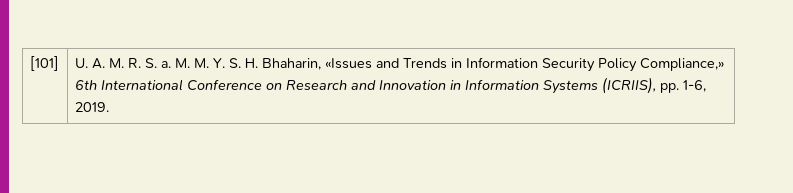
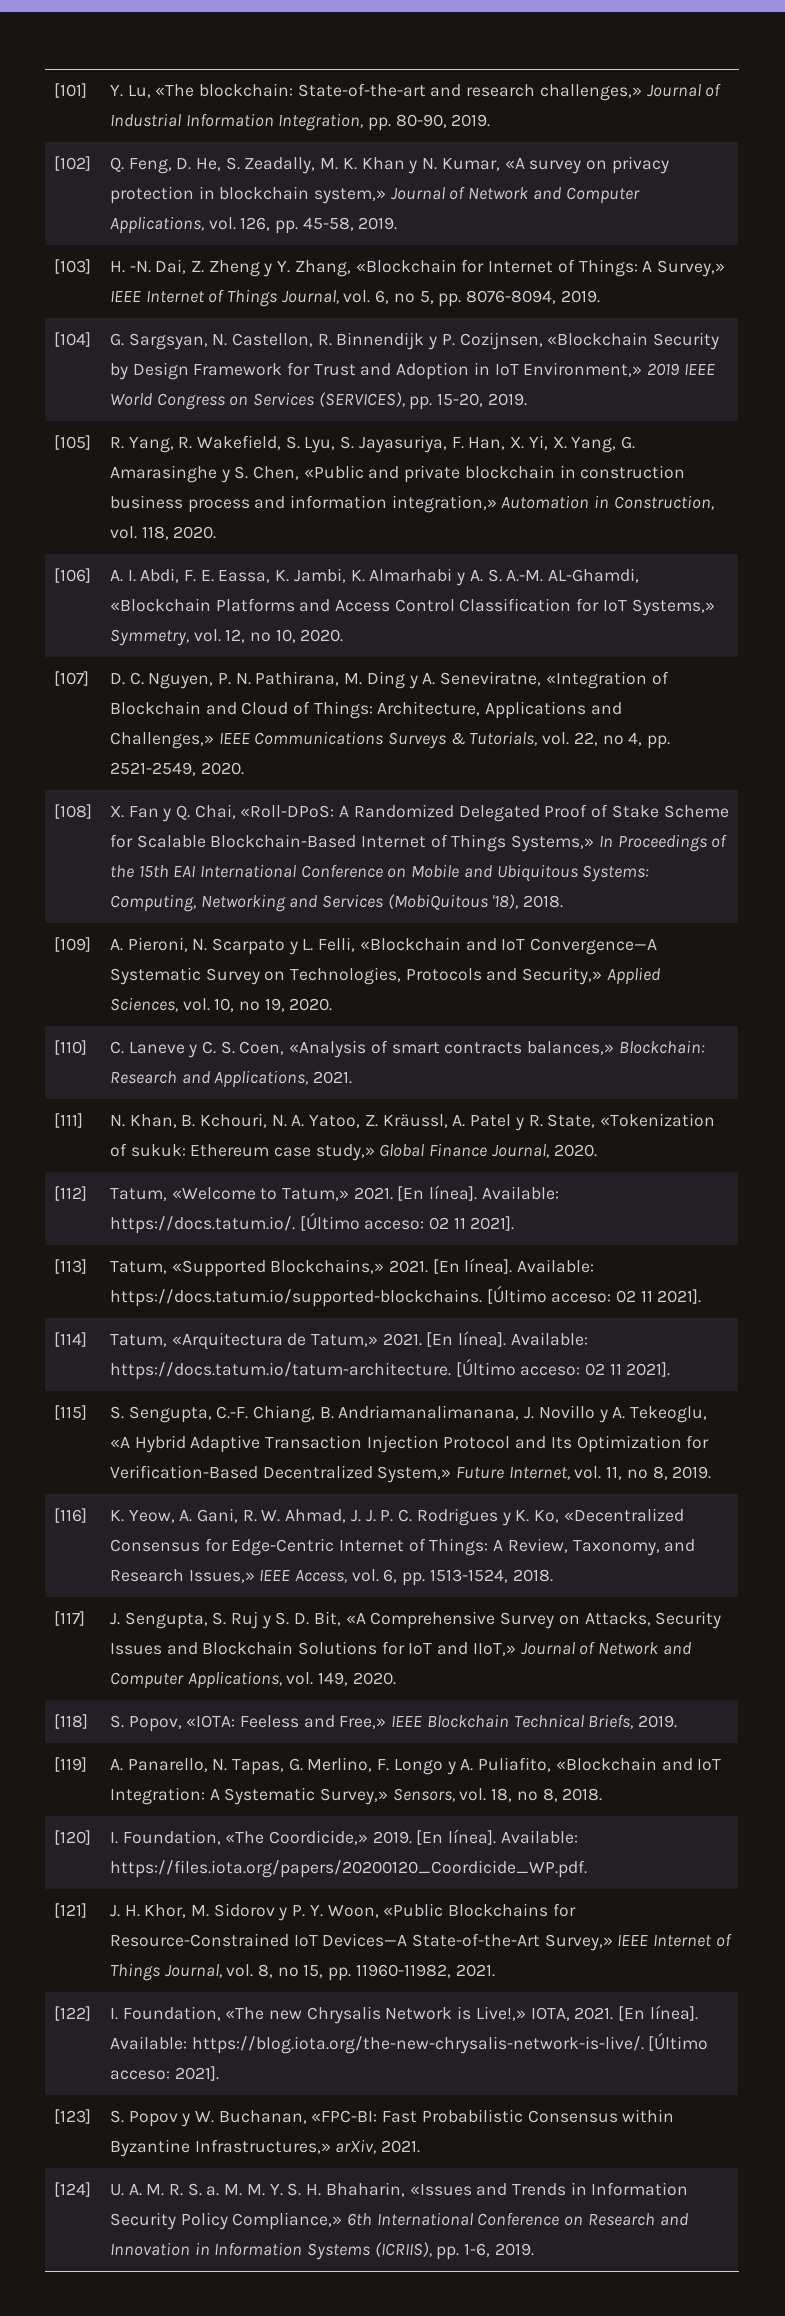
(59, 63) none -> [109,83,722,101] [109,113,491,131] [53,156,91,171] [109,156,669,174] [109,186,640,204] [109,216,398,234] [53,259,91,274] [109,259,725,277] [109,289,600,307] [53,332,91,347] [109,332,720,350] [109,362,715,380] [109,392,527,410] [53,435,91,450] [109,435,635,453] [109,465,686,483] [109,495,714,513] [109,526,217,540] [53,568,91,583] [109,568,639,586] [109,598,715,616] [109,629,344,646] [53,671,89,686] [109,671,669,689] [109,701,622,719] [109,731,671,749] [109,762,244,776] [53,804,92,819] [109,804,729,822] [109,834,728,852] [109,864,650,882] [109,894,564,912] [53,937,91,952] [109,937,658,955] [109,967,660,985] [109,997,333,1012] [53,1040,87,1055] [109,1040,705,1058] [109,1070,353,1088] [53,1113,83,1128] [109,1113,715,1131] [109,1143,597,1161] [53,1186,87,1201] [109,1185,559,1201] [109,1212,515,1234] [53,1259,87,1274] [109,1258,595,1277] [109,1285,702,1307] [53,1332,87,1347] [109,1331,588,1350] [109,1358,671,1380] [53,1405,87,1420] [109,1405,708,1423] [109,1435,710,1453] [109,1465,712,1483] [53,1508,87,1523] [109,1508,684,1526] [109,1538,696,1556] [109,1569,553,1586] [53,1611,85,1626] [109,1611,722,1629] [109,1641,691,1656] [109,1671,396,1689] [53,1714,88,1729] [109,1714,678,1732] [53,1757,87,1772] [109,1757,722,1775] [109,1787,603,1805] [53,1830,91,1845] [109,1829,578,1845] [109,1860,587,1878] [53,1903,87,1918] [109,1903,576,1921] [109,1933,732,1951] [109,1963,495,1981] [53,2006,91,2021] [109,2005,698,2024] [109,2032,709,2054] [109,2066,219,2081] [53,2109,91,2124] [109,2109,675,2127] [109,2139,421,2157] [53,2182,91,2197] | Y. Lu, «The blockchain: State-of-the-art and research challenges,» Journal of Industrial Information Integration, pp. 80-90, 2019. // [102] | Q. Feng, D. He, S. Zeadally, M. K. Khan y N. Kumar, «A survey on privacy protection in blockchain system,» Journal of Network and Computer Applications, vol. 126, pp. 45-58, 2019. // [103] | H. -N. Dai, Z. Zheng y Y. Zhang, «Blockchain for Internet of Things: A Survey,» IEEE Internet of Things Journal, vol. 6, nº 5, pp. 8076-8094, 2019. // [104] | G. Sargsyan, N. Castellon, R. Binnendijk y P. Cozijnsen, «Blockchain Security by Design Framework for Trust and Adoption in IoT Environment,» 2019 IEEE World Congress on Services (SERVICES), pp. 15-20, 2019. // [105] | R. Yang, R. Wakefield, S. Lyu, S. Jayasuriya, F. Han, X. Yi, X. Yang, G. Amarasinghe y S. Chen, «Public and private blockchain in construction business process and information integration,» Automation in Construction, vol. 118, 2020. // [106] | A. I. Abdi, F. E. Eassa, K. Jambi, K. Almarhabi y A. S. A.-M. AL-Ghamdi, «Blockchain Platforms and Access Control Classification for IoT Systems,» Symmetry, vol. 12, nº 10, 2020. // [107] | D. C. Nguyen, P. N. Pathirana, M. Ding y A. Seneviratne, «Integration of Blockchain and Cloud of Things: Architecture, Applications and Challenges,» IEEE Communications Surveys & Tutorials, vol. 22, nº 4, pp. 2521-2549, 2020. // [108] | X. Fan y Q. Chai, «Roll-DPoS: A Randomized Delegated Proof of Stake Scheme for Scalable Blockchain-Based Internet of Things Systems,» In Proceedings of the 15th EAI International Conference on Mobile and Ubiquitous Systems: Computing, Networking and Services (MobiQuitous '18), 2018. // [109] | A. Pieroni, N. Scarpato y L. Felli, «Blockchain and IoT Convergence—A Systematic Survey on Technologies, Protocols and Security,» Applied Sciences, vol. 10, nº 19, 2020. // [110] | C. Laneve y C. S. Coen, «Analysis of smart contracts balances,» Blockchain: Research and Applications, 2021. // [111] | N. Khan, B. Kchouri, N. A. Yatoo, Z. Kräussl, A. Patel y R. State, «Tokenization of sukuk: Ethereum case study,» Global Finance Journal, 2020. // [112] | Tatum, «Welcome to Tatum,» 2021. [En línea]. Available: https://docs.tatum.io/. [Último acceso: 02 11 2021]. // [113] | Tatum, «Supported Blockchains,» 2021. [En línea]. Available: https://docs.tatum.io/supported-blockchains. [Último acceso: 02 11 2021]. // [114] | Tatum, «Arquitectura de Tatum,» 2021. [En línea]. Available: https://docs.tatum.io/tatum-architecture. [Último acceso: 02 11 2021]. // [115] | S. Sengupta, C.-F. Chiang, B. Andriamanalimanana, J. Novillo y A. Tekeoglu, «A Hybrid Adaptive Transaction Injection Protocol and Its Optimization for Verification-Based Decentralized System,» Future Internet, vol. 11, nº 8, 2019. // [116] | K. Yeow, A. Gani, R. W. Ahmad, J. J. P. C. Rodrigues y K. Ko, «Decentralized Consensus for Edge-Centric Internet of Things: A Review, Taxonomy, and Research Issues,» IEEE Access, vol. 6, pp. 1513-1524, 2018. // [117] | J. Sengupta, S. Ruj y S. D. Bit, «A Comprehensive Survey on Attacks, Security Issues and Blockchain Solutions for IoT and IIoT,» Journal of Network and Computer Applications, vol. 149, 2020. // [118] | S. Popov, «IOTA: Feeless and Free,» IEEE Blockchain Technical Briefs, 2019. // [119] | A. Panarello, N. Tapas, G. Merlino, F. Longo y A. Puliafito, «Blockchain and IoT Integration: A Systematic Survey,» Sensors, vol. 18, nº 8, 2018. // [120] | I. Foundation, «The Coordicide,» 2019. [En línea]. Available: https://files.iota.org/papers/20200120_Coordicide_WP.pdf. // [121] | J. H. Khor, M. Sidorov y P. Y. Woon, «Public Blockchains for Resource-Constrained IoT Devices—A State-of-the-Art Survey,» IEEE Internet of Things Journal, vol. 8, nº 15, pp. 11960-11982, 2021. // [122] | I. Foundation, «The new Chrysalis Network is Live!,» IOTA, 2021. [En línea]. Available: https://blog.iota.org/the-new-chrysalis-network-is-live/. [Último acceso: 2021]. // [123] | S. Popov y W. Buchanan, «FPC-BI: Fast Probabilistic Consensus within Byzantine Infrastructures,» arXiv, 2021. // [124]

